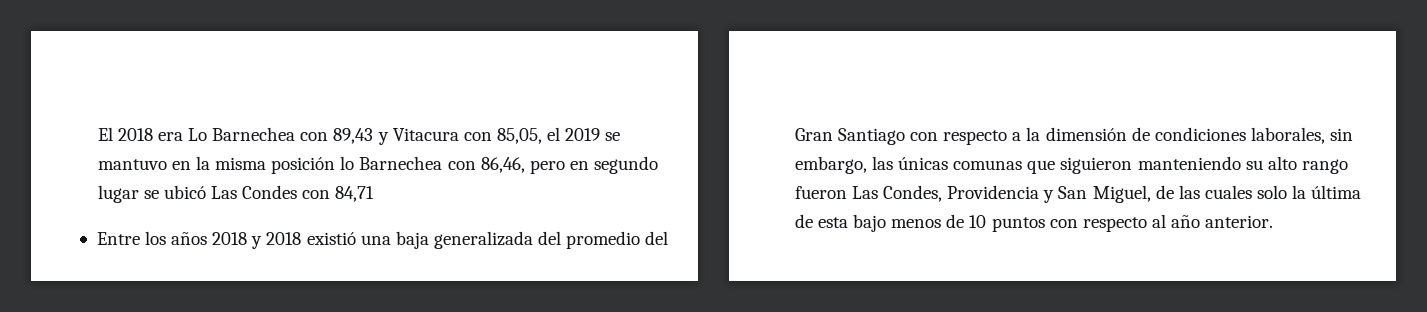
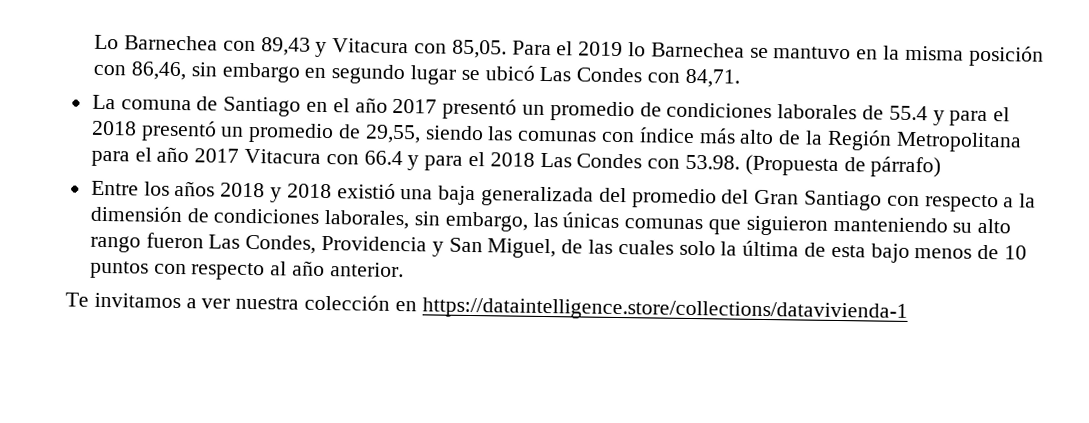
[97,127,183,141] El 2018 era -> (94, 42) none
[496,127,601,144] 85,05, el 2019 -> [451,39,745,59] 85,05. Para el 2019 lo Barnechea
[340,156,565,174] lo Barnechea con 86,46, pero -> [93,61,300,83] con 86,46, sin embargo
[335,186,375,202] 84,71 -> [684,68,740,88] [91,94,1011,127] [91,120,1022,153] [90,146,942,178] 84,71. // La comuna de Santiago en el año 2017 presentó un promedio de condiciones laborales de 55.4 y para el 2018 presentó un promedio de 29,55, siendo las comunas con índice más alto de la Región Metropolitana para el año 2017 Vitacura con 66.4 y para el 2018 Las Condes con 53.98. (Propuesta de párrafo)
(1274, 221) none -> [65,292,908,323] // Te invitamos a ver nuestra colección en https://dataintelligence.store/collections/datavivienda-1

